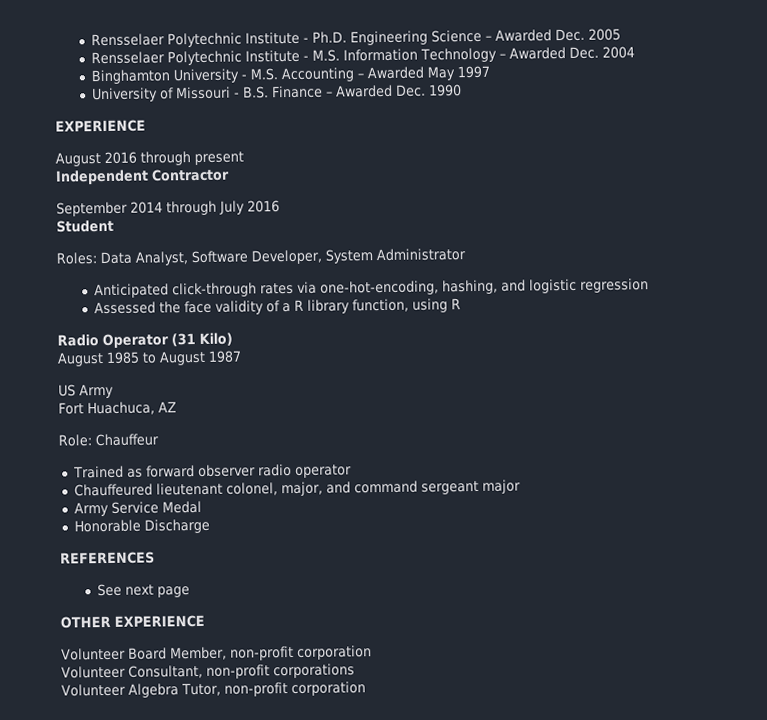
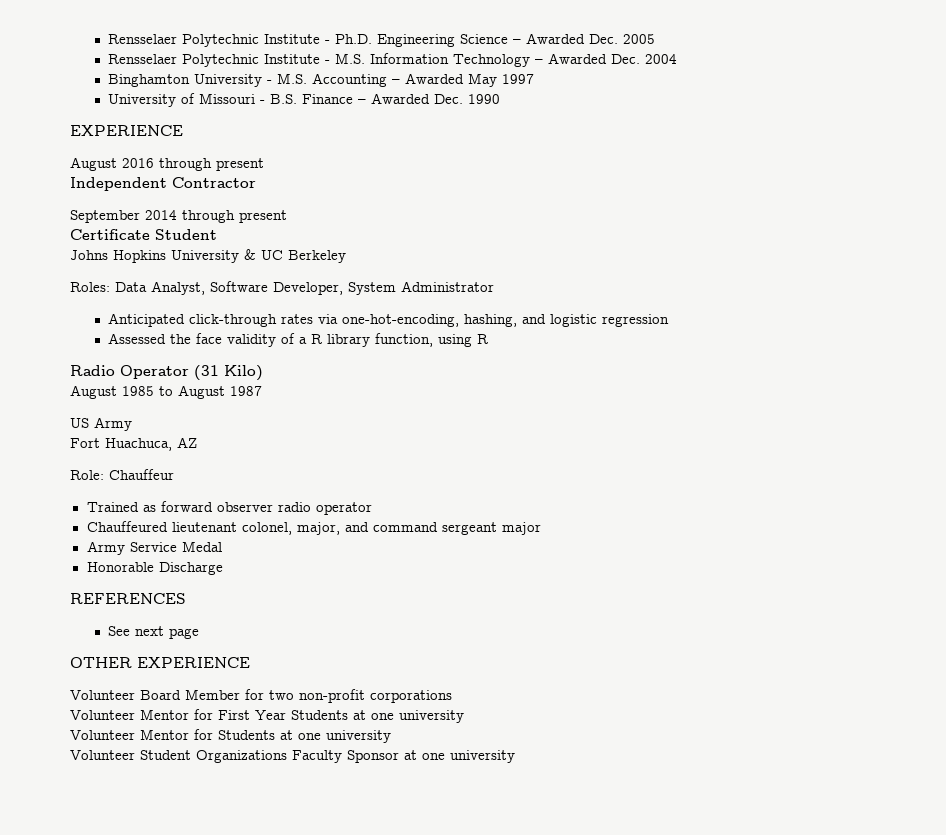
[219,200,280,215] [56,219,114,233] July 2016 // Student -> [239,210,287,223] [70,229,217,240] [70,249,346,263] present // Certificate Student // Johns Hopkins University & UC Berkeley
[169,645,372,661] [61,663,355,679] [61,681,366,698] Member, non-profit corporation // Volunteer Consultant, non-profit corporations // Volunteer Algebra Tutor, non-profit corporation -> [185,689,452,703] [70,709,464,723] [70,729,391,743] [70,750,515,763] Member for two non-profit corporations // Volunteer Mentor for First Year Students at one university // Volunteer Mentor for Students at one university // Volunteer Student Organizations Faculty Sponsor at one university

